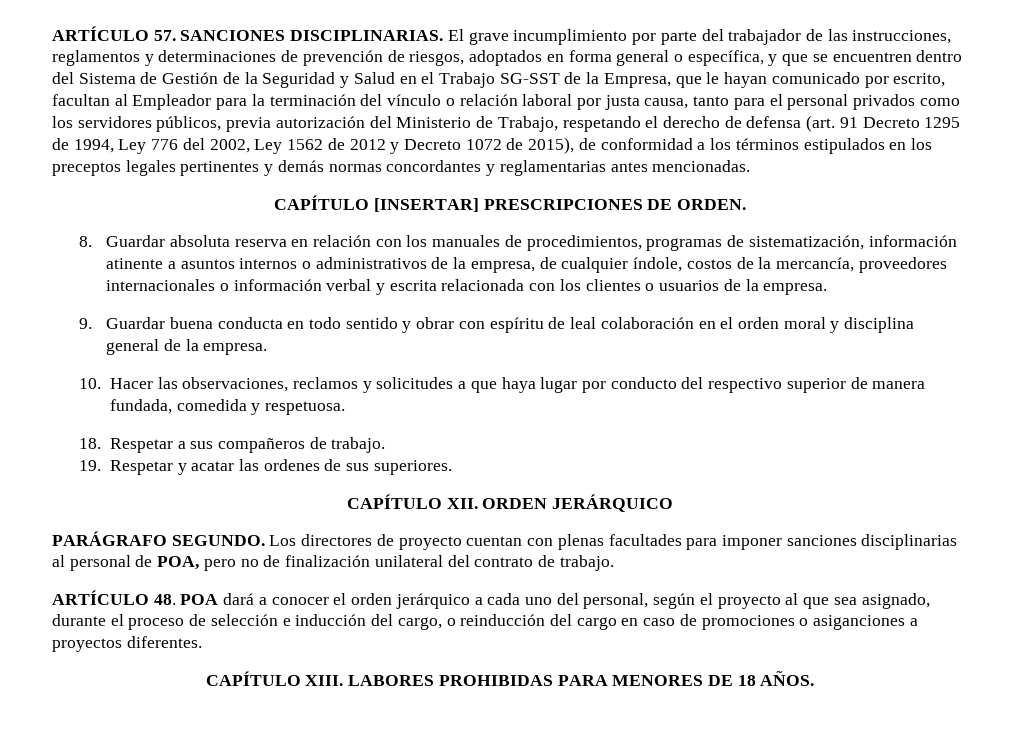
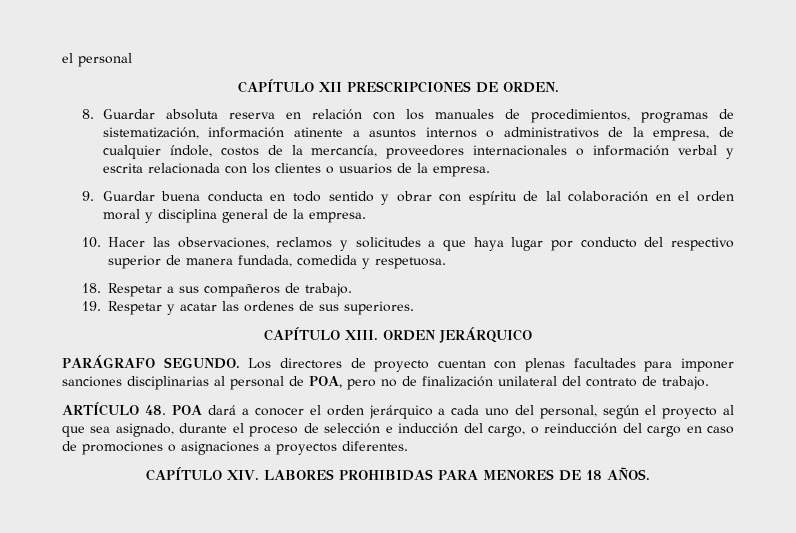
[52,26,952,45] [52,50,963,66] [52,72,946,88] [52,94,960,110] [52,115,961,132] [52,137,932,154] [52,160,751,176] [274,195,479,212] ARTÍCULO 57. SANCIONES DISCIPLINARIAS. El grave incumplimiento por parte del trabajador de las instrucciones, reglamentos y determinaciones de prevención de riesgos, adoptados en forma general o específica, y que se encuentren dentro del Sistema de Gestión de la Seguridad y Salud en el Trabajo SG-SST de la Empresa, que le hayan comunicado por escrito, facultan al Empleador para la terminación del vínculo o relación laboral por justa causa, tanto para el personal privados como los servidores públicos, previa autorización del Ministerio de Trabajo, respetando el derecho de defensa (art. 91 Decreto 1295 de 1994, Ley 776 del 2002, Ley 1562 de 2012 y Decreto 1072 de 2015), de conformidad a los términos estipulados en los preceptos legales pertinentes y demás normas concordantes y reglamentarias antes mencionadas. // CAPÍTULO [INSERTAR] -> [62,53,132,67] [237,79,342,93] el personal // CAPÍTULO XII
[570,317,597,329] leal -> [545,191,561,201] lal
[446,498,478,509] XII. -> [345,330,378,340] XIII.
[813,615,906,630] asiganciones -> [181,441,259,455] asignaciones
[305,675,344,686] XIII. -> [226,470,259,480] XIV.

